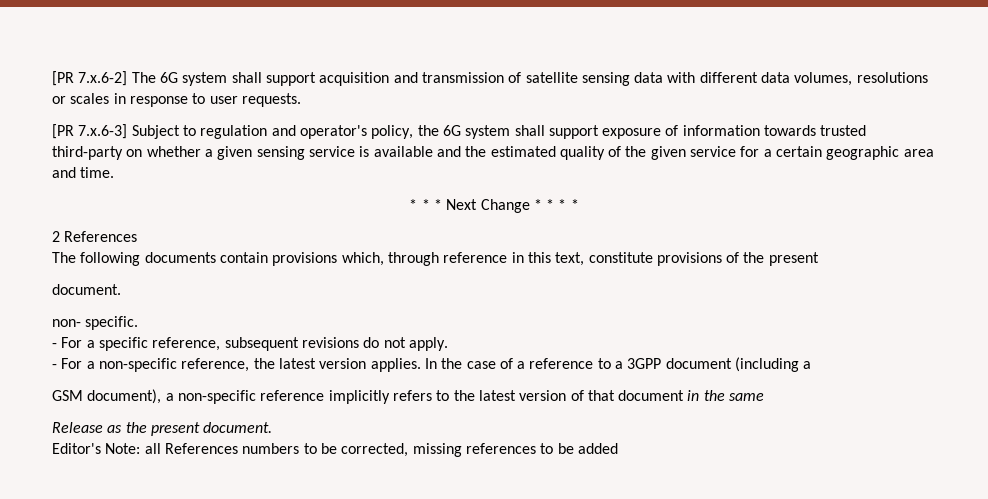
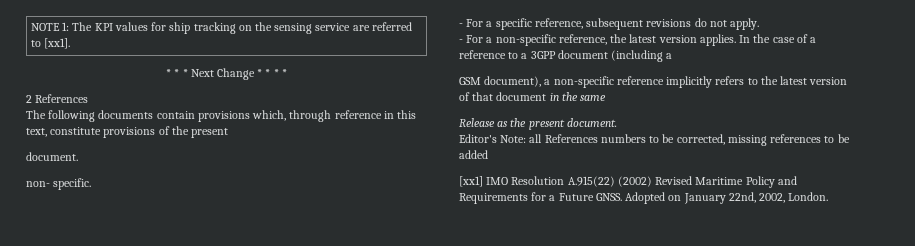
[52,71,928,86] [52,93,301,107] [52,124,867,139] [52,146,934,160] [52,167,115,178] [PR 7.x.6-2] The 6G system shall support acquisition and transmission of satellite sensing data with different data volumes, resolutions or scales in response to user requests. // [PR 7.x.6-3] Subject to regulation and operator's policy, the 6G system shall support exposure of information towards trusted third-party on whether a given sensing service is available and the estimated quality of the given service for a certain geographic area and time. -> [30,22,412,34] [30,38,71,49] NOTE 1: The KPI values for ship tracking on the sensing service are referred to [xx1].
(618, 448) none -> [459,176,797,188] [459,192,829,204] // [xx1] IMO Resolution A.915(22) (2002) Revised Maritime Policy and Requirements for a Future GNSS. Adopted on January 22nd, 2002, London.

